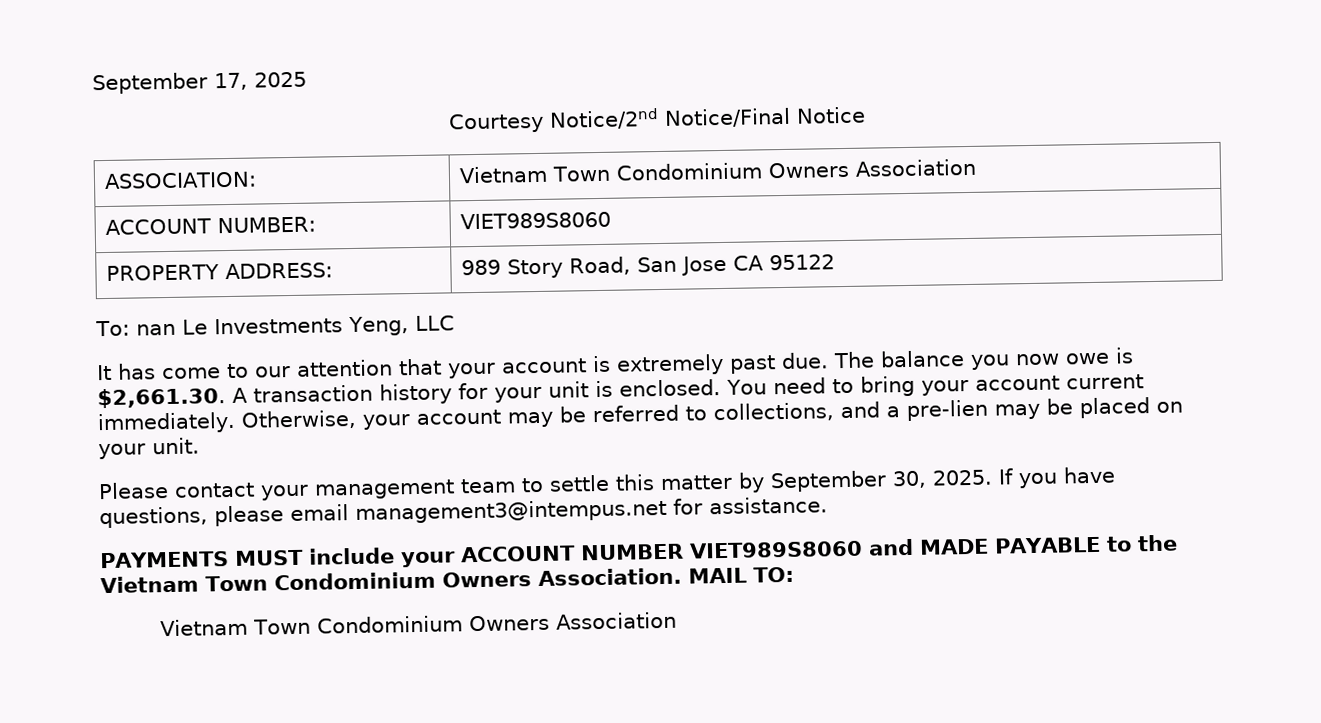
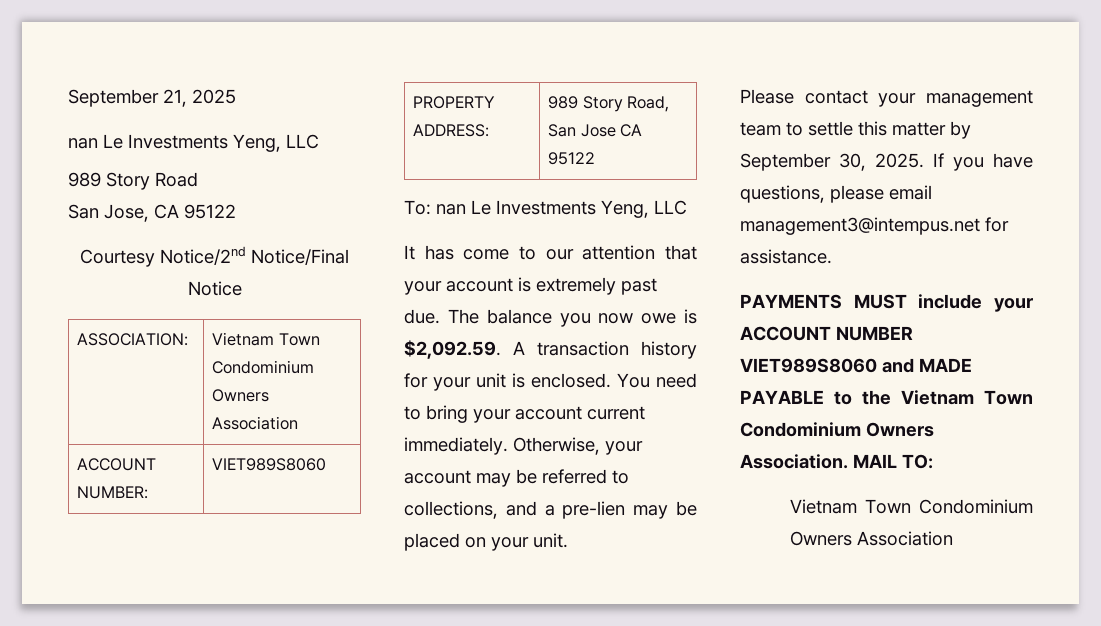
[92,72,248,95] September 17, -> [68,89,187,107] September 21,
(307, 79) none -> [68,134,319,152] [68,172,198,190] [68,204,236,222] // nan Le Investments Yeng, LLC // 989 Story Road // San Jose, CA 95122
[97,387,226,409] $2,661.30. -> [404,340,501,359] $2,092.59.

